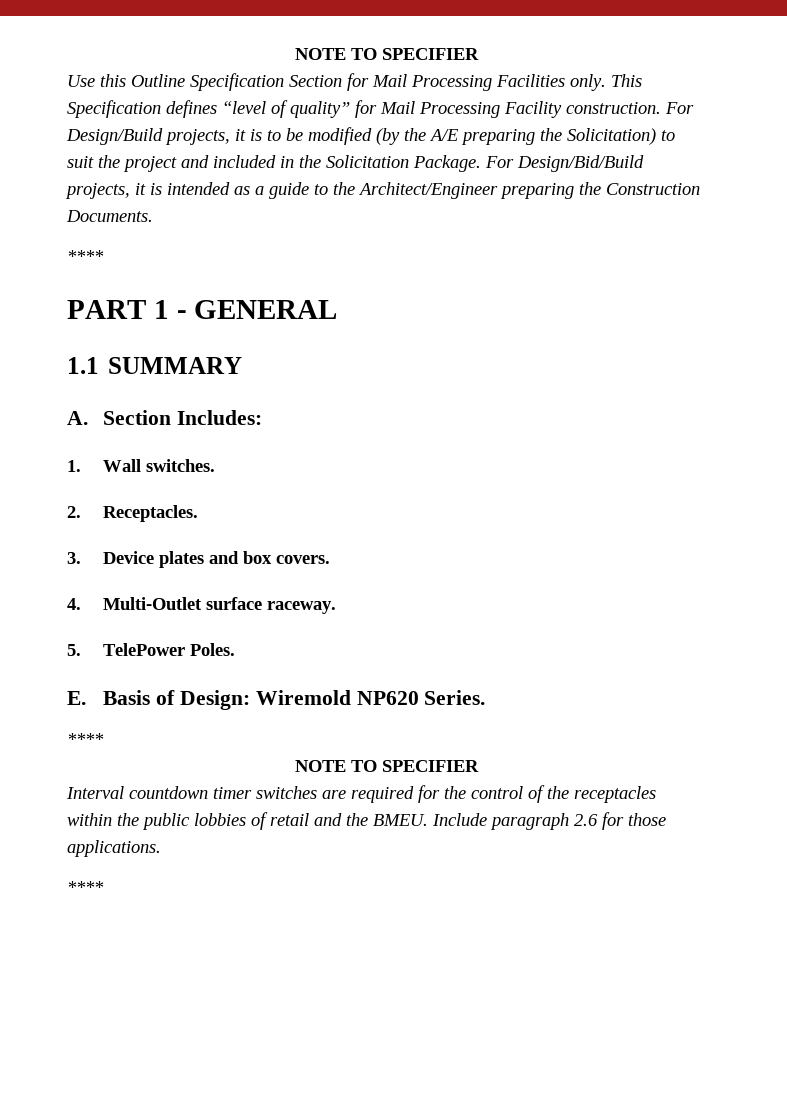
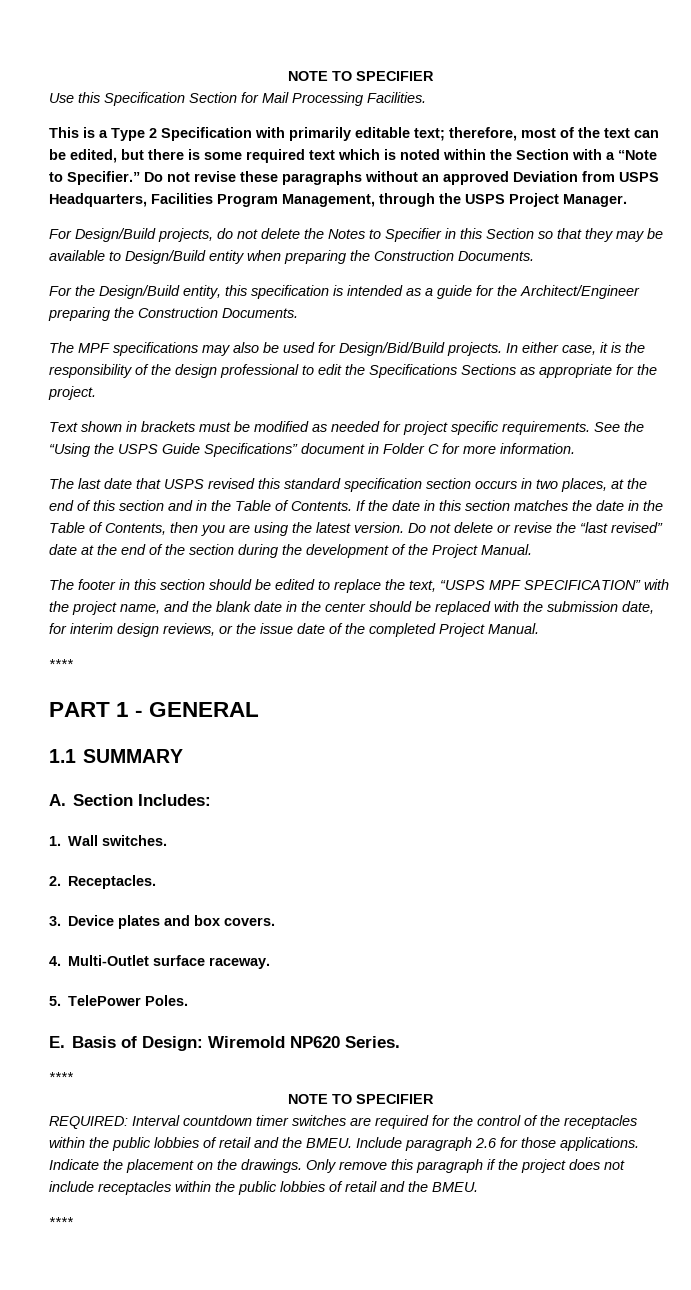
[131,74,185,87] Outline -> (100, 97) none
[496,74,642,91] [67,100,694,118] [66,127,675,145] [67,155,644,172] [65,183,146,199] Facilities only. This Specification defines “level of quality” for Mail Processing Facility construction. For Design/Build projects, it is to be modified (by the A/E preparing the Solicitation) to suit the project and included in the Solicitation Package. For Design/Bid/Build projects, it -> [367,92,426,103] [49,127,659,141] [49,149,657,163] [49,171,659,185] [49,193,627,207] [49,228,663,242] [49,250,534,264] [49,285,329,299] Facilities. // This is a Type 2 Specification with primarily editable text; therefore, most of the text can be edited, but there is some required text which is noted within the Section with a “Note to Specifier.” Do not revise these paragraphs without an approved Deviation from USPS Headquarters, Facilities Program Management, through the USPS Project Manager. // For Design/Build projects, do not delete the Notes to Specifier in this Section so that they may be available to Design/Build entity when preparing the Construction Documents. // For the Design/Build entity, this specification
[314,184,328,195] to -> [476,285,494,296] for
(153, 216) none -> [49,342,645,356] [49,364,657,378] [48,386,96,400] [49,421,644,435] [49,443,575,457] [49,478,647,492] [49,500,663,511] [49,522,663,536] [49,544,532,558] [49,579,669,593] [49,601,654,615] [49,623,539,637] // The MPF specifications may also be used for Design/Bid/Build projects. In either case, it is the responsibility of the design professional to edit the Specifications Sections as appropriate for the project. // Text shown in brackets must be modified as needed for project specific requirements. See the “Using the USPS Guide Specifications” document in Folder C for more information. // The last date that USPS revised this standard specification section occurs in two places, at the end of this section and in the Table of Contents. If the date in this section matches the date in the Table of Contents, then you are using the latest version. Do not delete or revise the “last revised” date at the end of the section during the development of the Project Manual. // The footer in this section should be edited to replace the text, “USPS MPF SPECIFICATION” with the project name, and the blank date in the center should be replaced with the submission date, for interim design reviews, or the issue date of the completed Project Manual.
(479, 766) none -> [49,1116,128,1129] REQUIRED:
(161, 848) none -> [49,1159,625,1173] [49,1181,478,1195] Indicate the placement on the drawings. Only remove this paragraph if the project does not include receptacles within the public lobbies of retail and the BMEU.

